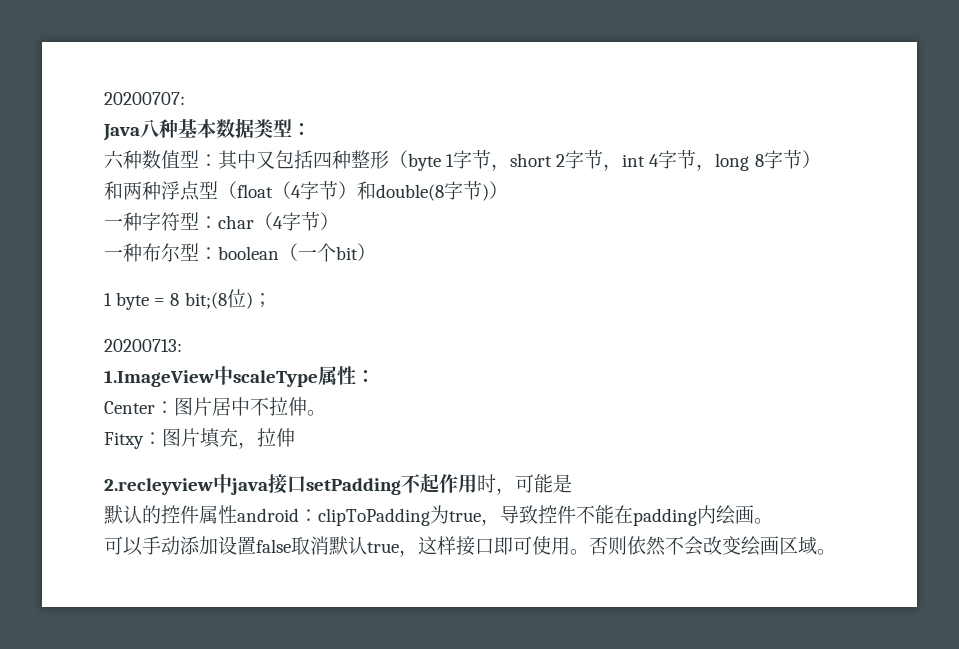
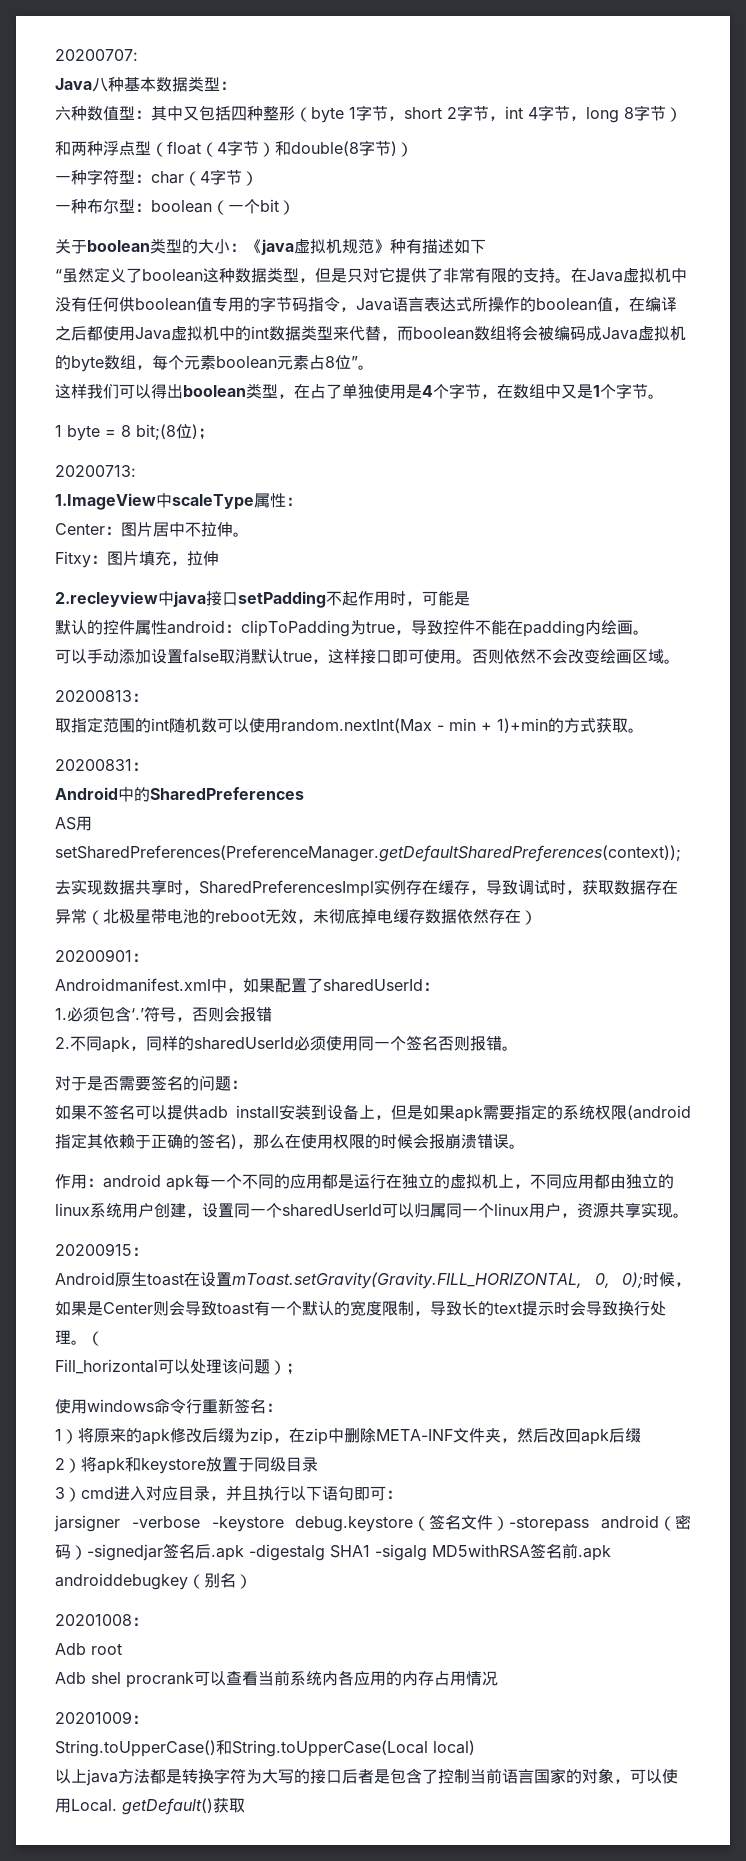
(376, 252) none -> [55,238,486,255] [55,267,687,283] [55,296,677,312] [55,325,686,341] [55,355,374,372] [55,383,664,399] // 关于boolean类型的大小：《java虚拟机规范》种有描述如下 // “虽然定义了boolean这种数据类型，但是只对它提供了非常有限的支持。在Java虚拟机中没有任何供boolean值专用的字节码指令，Java语言表达式所操作的boolean值，在编译之后都使用Java虚拟机中的int数据类型来代替，而boolean数组将会被编码成Java虚拟机的byte数组，每个元素boolean元素占8位”。 // 这样我们可以得出boolean类型，在占了单独使用是4个字节，在数组中又是1个字节。
(836, 552) none -> [55,690,148,702] [55,717,644,733] [55,759,148,771] [55,787,304,802] [55,816,92,831] [55,845,681,862] [55,879,678,897] [55,909,537,925] [55,949,148,962] [55,978,439,993] [55,1006,272,1022] [55,1035,518,1053] [55,1075,247,1091] [55,1104,691,1122] [55,1133,525,1149] [55,1173,674,1191] [55,1202,689,1218] [55,1243,148,1256] [55,1271,691,1289] [55,1300,666,1316] [55,1330,103,1346] [55,1358,302,1375] [55,1398,282,1414] [55,1427,641,1445] [55,1456,318,1474] [55,1485,402,1502] [54,1514,691,1532] [55,1543,611,1561] [55,1573,252,1590] [55,1614,148,1626] [55,1643,122,1655] [55,1670,498,1688] [55,1711,148,1724] [55,1740,475,1757] [55,1768,678,1786] [55,1798,245,1815] // 20200813： // 取指定范围的int随机数可以使用random.nextInt(Max - min + 1)+min的方式获取。 // 20200831： // Android中的SharedPreferences // AS用setSharedPreferences(PreferenceManager.getDefaultSharedPreferences(context)); // 去实现数据共享时，SharedPreferencesImpl实例存在缓存，导致调试时，获取数据存在异常（北极星带电池的reboot无效，未彻底掉电缓存数据依然存在） // 20200901： // Androidmanifest.xml中，如果配置了sharedUserId： // 1.必须包含‘.’符号，否则会报错 // 2.不同apk，同样的sharedUserId必须使用同一个签名否则报错。 // 对于是否需要签名的问题： // 如果不签名可以提供adb install安装到设备上，但是如果apk需要指定的系统权限(android指定其依赖于正确的签名)，那么在使用权限的时候会报崩溃错误。 // 作用：android apk每一个不同的应用都是运行在独立的虚拟机上，不同应用都由独立的linux系统用户创建，设置同一个sharedUserId可以归属同一个linux用户，资源共享实现。 // 20200915： // Android原生toast在设置mToast.setGravity(Gravity.FILL_HORIZONTAL, 0, 0);时候，如果是Center则会导致toast有一个默认的宽度限制，导致长的text提示时会导致换行处理。（ // Fill_horizontal可以处理该问题）； // 使用windows命令行重新签名： // 1）将原来的apk修改后缀为zip，在zip中删除META-INF文件夹，然后改回apk后缀 // 2）将apk和keystore放置于同级目录 // 3）cmd进入对应目录，并且执行以下语句即可： // jarsigner -verbose -keystore debug.keystore（签名文件）-storepass android（密码）-signedjar签名后.apk -digestalg SHA1 -sigalg MD5withRSA签名前.apk androiddebugkey（别名） // 20201008： // Adb root // Adb shel procrank可以查看当前系统内各应用的内存占用情况 // 20201009： // String.toUpperCase()和String.toUpperCase(Local local) // 以上java方法都是转换字符为大写的接口后者是包含了控制当前语言国家的对象，可以使用Local. getDefault()获取

